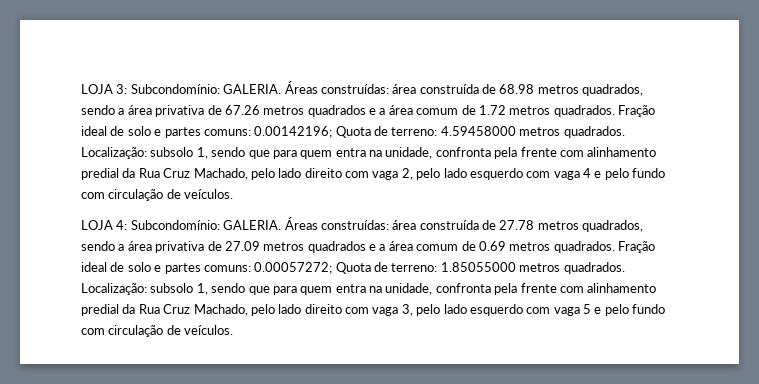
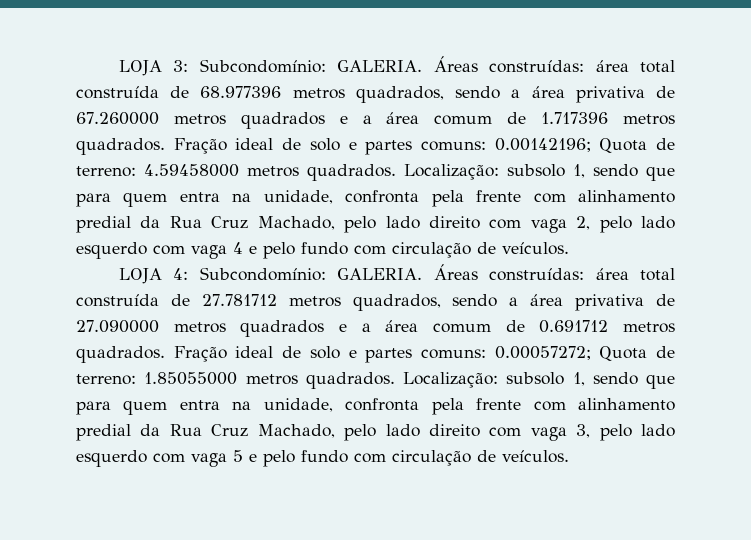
[419,84,644,96] [81,105,506,117] construída de 68.98 metros quadrados, sendo a área privativa de 67.26 metros quadrados e a área comum de 1.72 -> [640,60,675,73] [76,86,675,103] [76,112,609,129] total construída de 68.977396 metros quadrados, sendo a área privativa de 67.260000 metros quadrados e a área comum de 1.717396
[419,220,644,232] [81,241,506,253] construída de 27.78 metros quadrados, sendo a área privativa de 27.09 metros quadrados e a área comum de 0.69 -> [640,268,675,281] [76,294,676,311] [76,320,609,337] total construída de 27.781712 metros quadrados, sendo a área privativa de 27.090000 metros quadrados e a área comum de 0.691712

